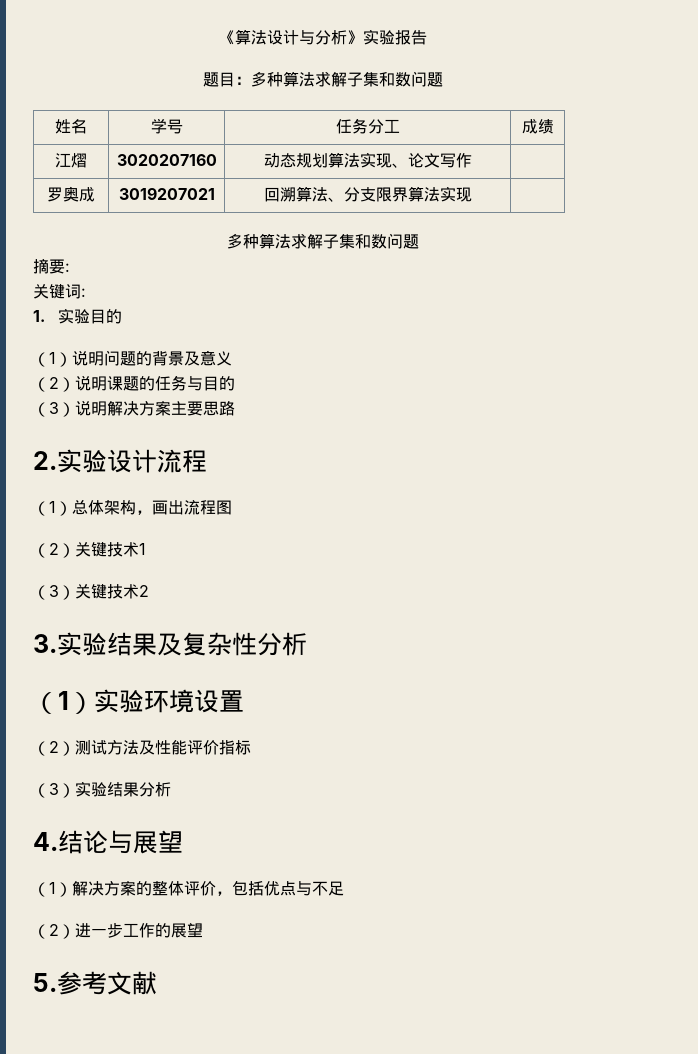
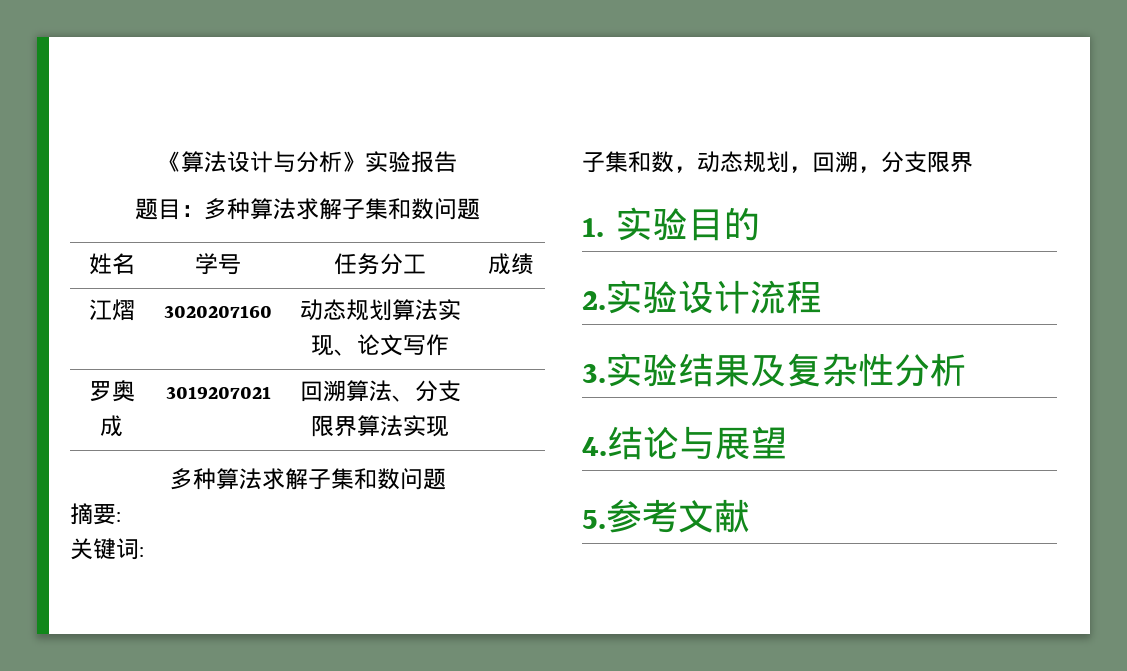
[33,308,122,324] [33,350,232,367] [33,375,235,392] [33,400,235,417] [33,449,207,473] [33,500,232,516] [33,542,146,558] [33,584,149,600] 1.实验目的 // （1）说明问题的背景及意义 // （2）说明课题的任务与目的 // （3）说明解决方案主要思路 // 2.实验设计流程 // （1）总体架构，画出流程图 // （2）关键技术1 // （3）关键技术2 -> [582,151,973,173] [582,207,761,241] [582,280,822,314] 子集和数，动态规划，回溯，分支限界 // 1.实验目的 // 2.实验设计流程
[33,689,244,714] [33,740,251,756] [33,781,171,798] [33,830,183,854] [33,880,344,897] [33,923,171,939] （1）实验环境设置 // （2）测试方法及性能评价指标 // （3）实验结果分析 // 4.结论与展望 // （1）解决方案的整体评价，包括优点与不足 // （2）进一步工作的 -> [582,426,715,460] 4.结论与

